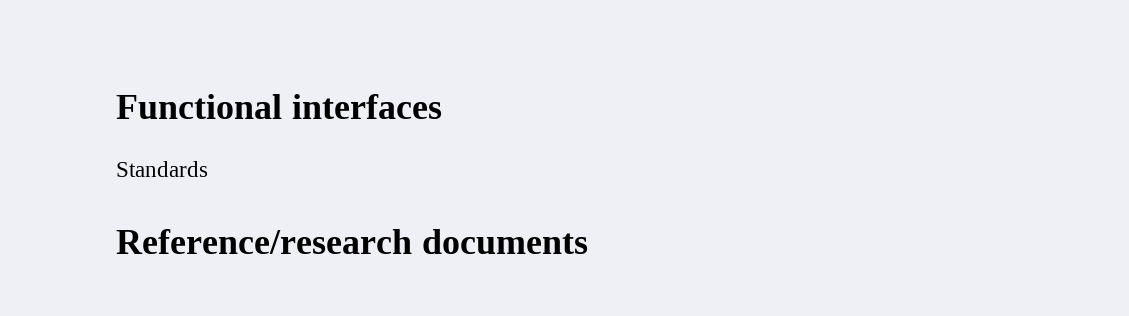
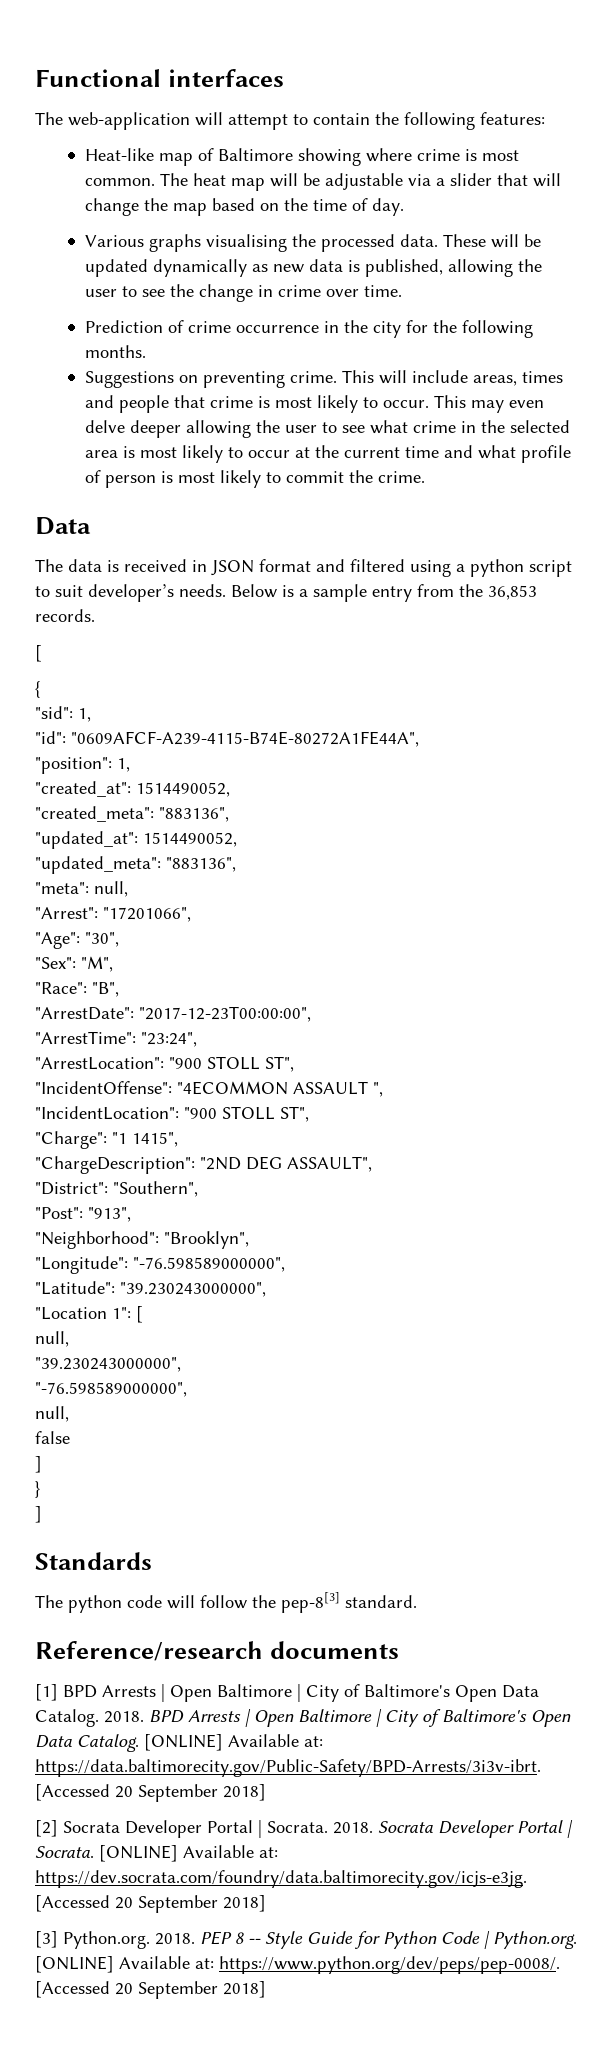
[116,161,208,177] [116,229,588,254] Standards // Reference/research documents -> [35,112,545,130] [85,148,520,166] [85,173,562,191] [85,198,405,216] [85,234,542,252] [85,259,543,277] [85,284,403,302] [85,320,534,338] [85,345,147,358] [85,370,564,388] [85,395,545,413] [85,420,571,438] [85,445,572,463] [85,470,426,488] [35,517,91,535] [35,559,572,577] [35,584,537,602] [35,609,95,622] [35,645,42,662] [35,681,40,698] [35,706,91,722] [35,731,419,747] [35,757,130,774] [35,781,230,797] [35,806,229,822] [35,831,237,849] [35,856,236,874] [35,881,128,897] [35,907,191,922] [35,932,119,949] [35,956,113,972] [35,982,119,997] [35,1006,311,1022] [35,1031,197,1047] [35,1056,294,1072] [35,1081,383,1097] [35,1106,309,1122] [35,1131,178,1149] [35,1156,372,1174] [35,1181,198,1197] [35,1207,131,1222] [35,1231,249,1249] [35,1256,285,1274] [35,1281,266,1297] [35,1306,143,1323] [35,1331,69,1347] [35,1357,181,1372] [35,1382,187,1397] [35,1406,69,1422] [35,1431,70,1444] [35,1456,42,1473] [35,1481,40,1498] [35,1506,42,1523] [35,1552,152,1570] [35,1592,417,1613] [35,1641,400,1661] [35,1684,539,1702] [35,1709,571,1727] [35,1734,323,1752] [35,1759,541,1777] [35,1784,266,1802] [35,1820,573,1838] [35,1845,278,1862] [35,1870,527,1888] [35,1895,266,1913] [35,1931,577,1949] [35,1956,560,1974] [35,1981,266,1999] The web-application will attempt to contain the following features: // Heat-like map of Baltimore showing where crime is most common. The heat map will be adjustable via a slider that will change the map based on the time of day. // Various graphs visualising the processed data. These will be updated dynamically as new data is published, allowing the user to see the change in crime over time. // Prediction of crime occurrence in the city for the following months. // Suggestions on preventing crime. This will include areas, times and people that crime is most likely to occur. This may even delve deeper allowing the user to see what crime in the selected area is most likely to occur at the current time and what profile of person is most likely to commit the crime. // Data // The data is received in JSON format and filtered using a python script to suit developer’s needs. Below is a sample entry from the 36,853 records. // [ // { // "sid": 1, // "id": "0609AFCF-A239-4115-B74E-80272A1FE44A", // "position": 1, // "created_at": 1514490052, // "created_meta": "883136", // "updated_at": 1514490052, // "updated_meta": "883136", // "meta": null, // "Arrest": "17201066", // "Age": "30", // "Sex": "M", // "Race": "B", // "ArrestDate": "2017-12-23T00:00:00", // "ArrestTime": "23:24", // "ArrestLocation": "900 STOLL ST", // "IncidentOffense": "4ECOMMON ASSAULT ", // "IncidentLocation": "900 STOLL ST", // "Charge": "1 1415", // "ChargeDescription": "2ND DEG ASSAULT", // "District": "Southern", // "Post": "913", // "Neighborhood": "Brooklyn", // "Longitude": "-76.598589000000", // "Latitude": "39.230243000000", // "Location 1": [ // null, // "39.230243000000", // "-76.598589000000", // null, // false // ] // } // ] // Standards // The python code will follow the pep-8[3] standard. // Reference/research documents // [1] BPD Arrests | Open Baltimore | City of Baltimore's Open Data Catalog. 2018. BPD Arrests | Open Baltimore | City of Baltimore's Open Data Catalog. [ONLINE] Available at: https://data.baltimorecity.gov/Public-Safety/BPD-Arrests/3i3v-ibrt. [Accessed 20 September 2018] // [2] Socrata Developer Portal | Socrata. 2018. Socrata Developer Portal | Socrata. [ONLINE] Available at: https://dev.socrata.com/foundry/data.baltimorecity.gov/icjs-e3jg. [Accessed 20 September 2018] // [3] Python.org. 2018. PEP 8 -- Style Guide for Python Code | Python.org. [ONLINE] Available at: https://www.python.org/dev/peps/pep-0008/. [Accessed 20 September 2018]

